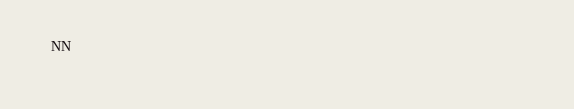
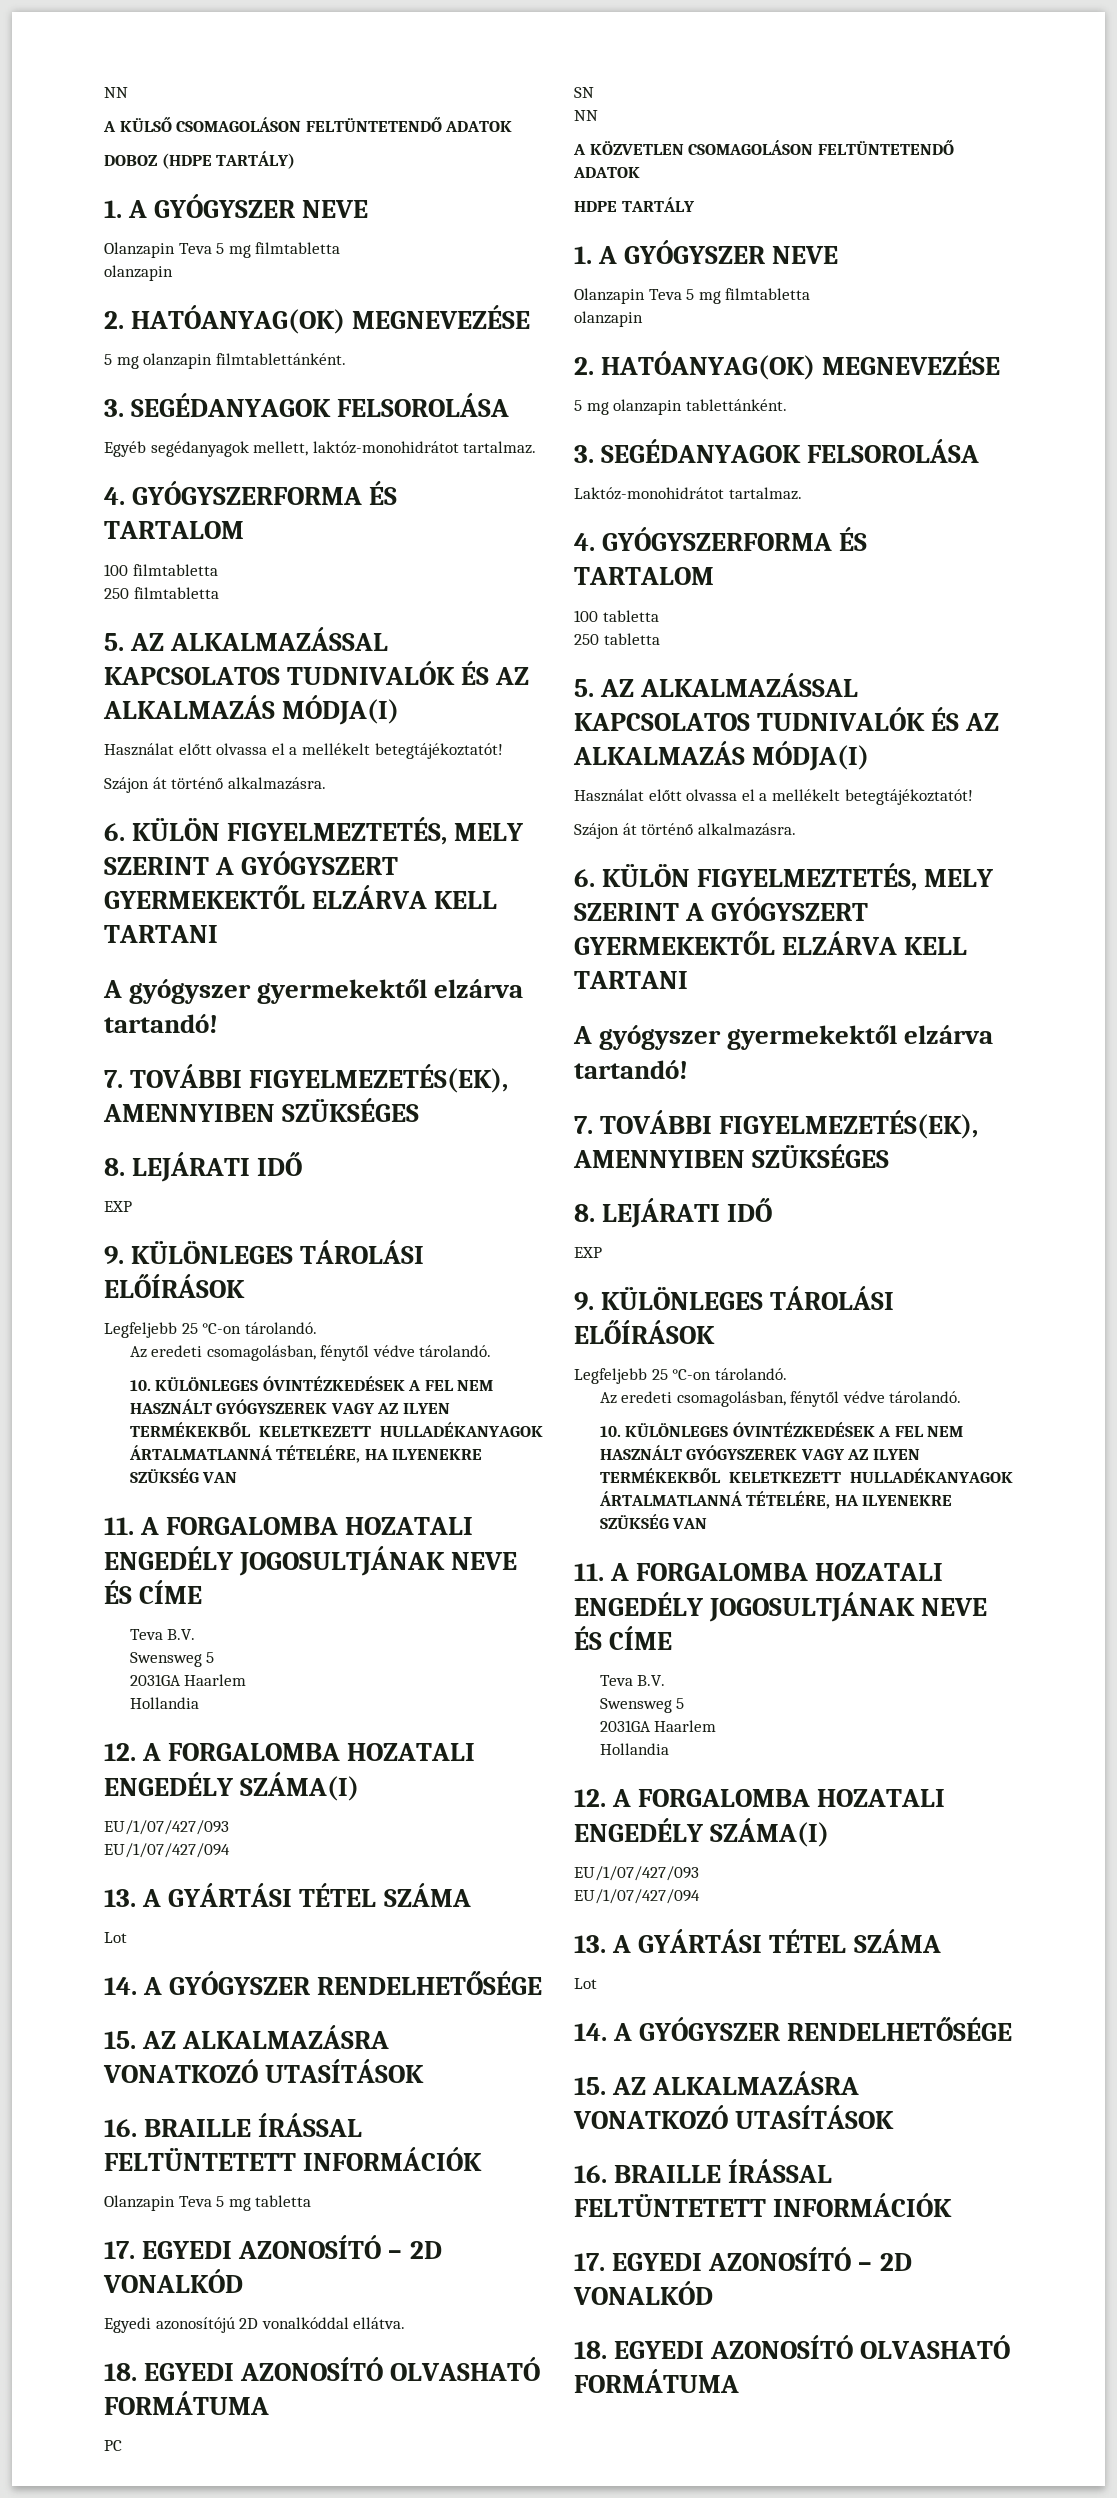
[51,41,71,51] NN -> [104,87,128,98] [103,117,513,132] [104,151,296,169] [104,194,369,218] [104,242,341,258] [104,265,173,281] [104,305,531,334] [104,353,346,369] [104,393,510,417] [104,441,537,457] [104,481,398,505] [104,521,244,539] [104,564,218,576] [104,587,219,599] [104,627,389,651] [104,661,530,685] [103,695,400,725] [104,743,503,759] [104,777,326,793] [104,817,524,845] [104,851,399,875] [104,885,498,909] [104,925,218,943] [103,979,524,1004] [104,1014,218,1033] [104,1064,509,1093] [103,1098,420,1122] [104,1152,303,1182] [104,1201,132,1212] [104,1240,425,1264] [104,1274,245,1298] [104,1322,317,1338] [129,1345,492,1361] [129,1376,494,1391] [129,1399,450,1414] [129,1422,543,1437] [128,1445,483,1463] [129,1468,238,1483] [104,1517,474,1535] [104,1546,518,1576] [104,1580,203,1604] [129,1629,196,1640] [129,1652,215,1667] [129,1674,247,1686] [129,1697,199,1709] [104,1743,476,1761] [104,1772,360,1801] [104,1820,229,1835] [104,1843,230,1858] [104,1883,471,1907] [104,1932,127,1943] [104,1971,543,1995] [104,2025,390,2049] [103,2059,425,2083] [104,2113,363,2137] [104,2147,483,2171] [104,2195,312,2211] [104,2235,442,2259] [103,2269,243,2293] [104,2317,406,2333] [104,2357,541,2381] [104,2391,269,2415] [104,2440,122,2451] [574,87,594,98] [574,110,598,121] [573,140,954,155] [573,167,640,178] [574,197,695,212] [574,240,839,264] [574,288,811,304] [574,311,643,327] [574,351,1001,380] [574,399,787,415] [574,439,980,463] [574,487,802,500] [574,527,868,551] [574,567,714,585] [574,610,659,622] [574,633,660,645] [574,673,859,697] [574,707,1000,731] [573,741,870,771] [574,789,973,805] [574,823,796,839] [574,863,994,891] [574,897,869,921] [574,931,968,955] [574,971,688,989] [573,1025,994,1050] [574,1060,688,1079] [574,1110,979,1139] [573,1144,890,1168] [574,1198,773,1228] [574,1247,602,1258] [574,1286,895,1310] [574,1320,715,1344] [574,1368,787,1384] [599,1391,962,1407] [599,1422,964,1437] [599,1445,920,1460] [599,1468,1013,1483] [598,1491,953,1509] [599,1514,708,1529] [574,1563,944,1581] [574,1592,988,1622] [574,1626,673,1650] [599,1675,666,1686] [599,1698,685,1713] [599,1720,717,1732] [599,1743,669,1755] [574,1789,946,1807] [574,1818,830,1847] [574,1866,699,1881] [574,1889,700,1904] [574,1929,941,1953] [574,1978,597,1989] [574,2017,1013,2041] [574,2071,860,2095] [573,2105,895,2129] [574,2159,833,2183] [574,2193,953,2217] [574,2247,912,2271] [573,2281,713,2305] [574,2335,1011,2359] [574,2369,739,2393] NN // A KÜLSŐ CSOMAGOLÁSON FELTÜNTETENDŐ ADATOK // DOBOZ (HDPE TARTÁLY) // 1. A GYÓGYSZER NEVE // Olanzapin Teva 5 mg filmtabletta // olanzapin // 2. HATÓANYAG(OK) MEGNEVEZÉSE // 5 mg olanzapin filmtablettánként. // 3. SEGÉDANYAGOK FELSOROLÁSA // Egyéb segédanyagok mellett, laktóz-monohidrátot tartalmaz. // 4. GYÓGYSZERFORMA ÉS TARTALOM // 100 filmtabletta // 250 filmtabletta // 5. AZ ALKALMAZÁSSAL KAPCSOLATOS TUDNIVALÓK ÉS AZ ALKALMAZÁS MÓDJA(I) // Használat előtt olvassa el a mellékelt betegtájékoztatót! // Szájon át történő alkalmazásra. // 6. KÜLÖN FIGYELMEZTETÉS, MELY SZERINT A GYÓGYSZERT GYERMEKEKTŐL ELZÁRVA KELL TARTANI // A gyógyszer gyermekektől elzárva tartandó! // 7. TOVÁBBI FIGYELMEZETÉS(EK), AMENNYIBEN SZÜKSÉGES // 8. LEJÁRATI IDŐ // EXP // 9. KÜLÖNLEGES TÁROLÁSI ELŐÍRÁSOK // Legfeljebb 25 °C-on tárolandó. // Az eredeti csomagolásban, fénytől védve tárolandó. // 10. KÜLÖNLEGES ÓVINTÉZKEDÉSEK A FEL NEM HASZNÁLT GYÓGYSZEREK VAGY AZ ILYEN TERMÉKEKBŐL KELETKEZETT HULLADÉKANYAGOK ÁRTALMATLANNÁ TÉTELÉRE, HA ILYENEKRE SZÜKSÉG VAN // 11. A FORGALOMBA HOZATALI ENGEDÉLY JOGOSULTJÁNAK NEVE ÉS CÍME // Teva B.V. // Swensweg 5 // 2031GA Haarlem // Hollandia // 12. A FORGALOMBA HOZATALI ENGEDÉLY SZÁMA(I) // EU/1/07/427/093 // EU/1/07/427/094 // 13. A GYÁRTÁSI TÉTEL SZÁMA // Lot // 14. A GYÓGYSZER RENDELHETŐSÉGE // 15. AZ ALKALMAZÁSRA VONATKOZÓ UTASÍTÁSOK // 16. BRAILLE ÍRÁSSAL FELTÜNTETETT INFORMÁCIÓK // Olanzapin Teva 5 mg tabletta // 17. EGYEDI AZONOSÍTÓ – 2D VONALKÓD // Egyedi azonosítójú 2D vonalkóddal ellátva. // 18. EGYEDI AZONOSÍTÓ OLVASHATÓ FORMÁTUMA // PC // SN // NN // A KÖZVETLEN CSOMAGOLÁSON FELTÜNTETENDŐ ADATOK // HDPE TARTÁLY // 1. A GYÓGYSZER NEVE // Olanzapin Teva 5 mg filmtabletta // olanzapin // 2. HATÓANYAG(OK) MEGNEVEZÉSE // 5 mg olanzapin tablettánként. // 3. SEGÉDANYAGOK FELSOROLÁSA // Laktóz-monohidrátot tartalmaz. // 4. GYÓGYSZERFORMA ÉS TARTALOM // 100 tabletta // 250 tabletta // 5. AZ ALKALMAZÁSSAL KAPCSOLATOS TUDNIVALÓK ÉS AZ ALKALMAZÁS MÓDJA(I) // Használat előtt olvassa el a mellékelt betegtájékoztatót! // Szájon át történő alkalmazásra. // 6. KÜLÖN FIGYELMEZTETÉS, MELY SZERINT A GYÓGYSZERT GYERMEKEKTŐL ELZÁRVA KELL TARTANI // A gyógyszer gyermekektől elzárva tartandó! // 7. TOVÁBBI FIGYELMEZETÉS(EK), AMENNYIBEN SZÜKSÉGES // 8. LEJÁRATI IDŐ // EXP // 9. KÜLÖNLEGES TÁROLÁSI ELŐÍRÁSOK // Legfeljebb 25 °C-on tárolandó. // Az eredeti csomagolásban, fénytől védve tárolandó. // 10. KÜLÖNLEGES ÓVINTÉZKEDÉSEK A FEL NEM HASZNÁLT GYÓGYSZEREK VAGY AZ ILYEN TERMÉKEKBŐL KELETKEZETT HULLADÉKANYAGOK ÁRTALMATLANNÁ TÉTELÉRE, HA ILYENEKRE SZÜKSÉG VAN // 11. A FORGALOMBA HOZATALI ENGEDÉLY JOGOSULTJÁNAK NEVE ÉS CÍME // Teva B.V. // Swensweg 5 // 2031GA Haarlem // Hollandia // 12. A FORGALOMBA HOZATALI ENGEDÉLY SZÁMA(I) // EU/1/07/427/093 // EU/1/07/427/094 // 13. A GYÁRTÁSI TÉTEL SZÁMA // Lot // 14. A GYÓGYSZER RENDELHETŐSÉGE // 15. AZ ALKALMAZÁSRA VONATKOZÓ UTASÍTÁSOK // 16. BRAILLE ÍRÁSSAL FELTÜNTETETT INFORMÁCIÓK // 17. EGYEDI AZONOSÍTÓ – 2D VONALKÓD // 18. EGYEDI AZONOSÍTÓ OLVASHATÓ FORMÁTUMA

